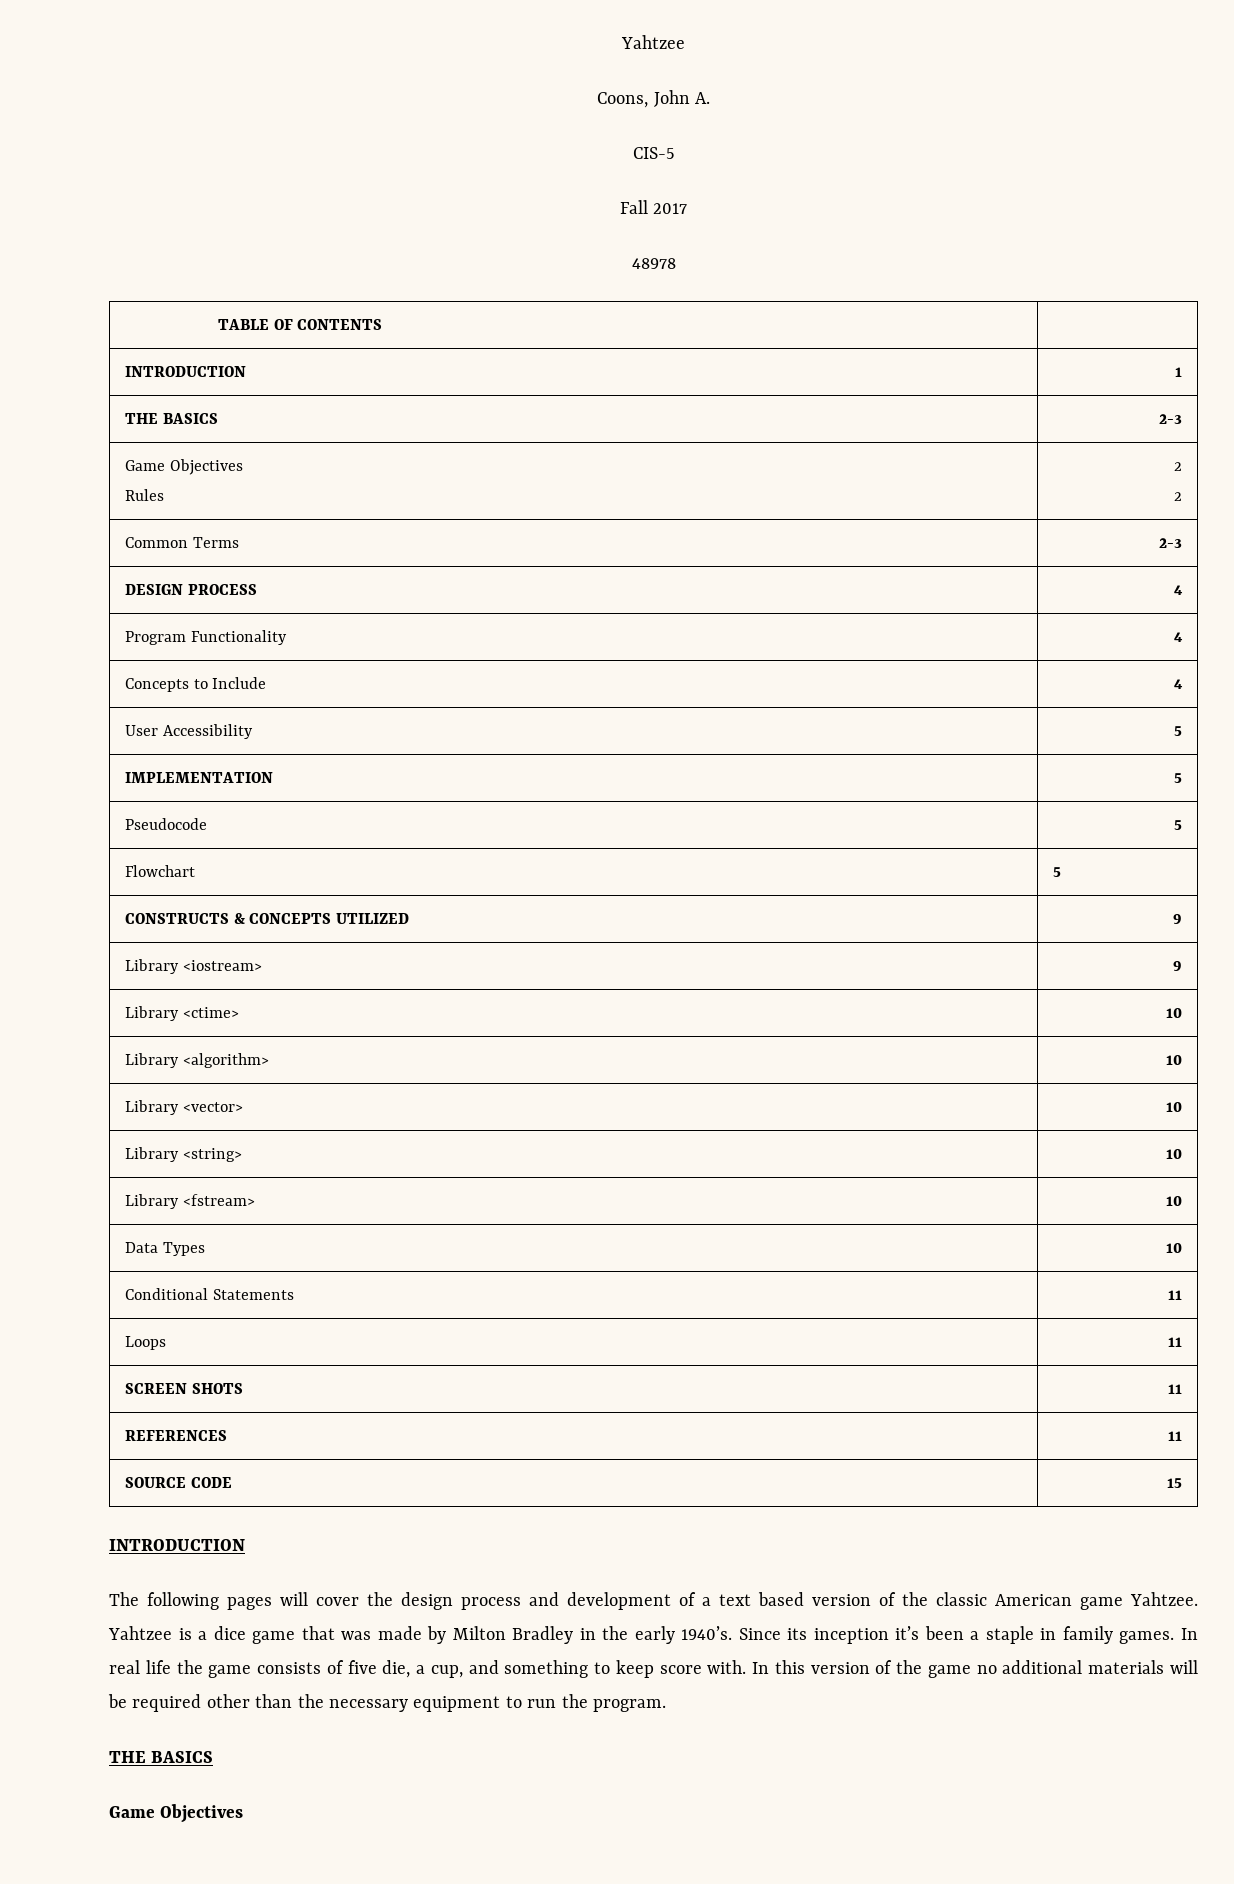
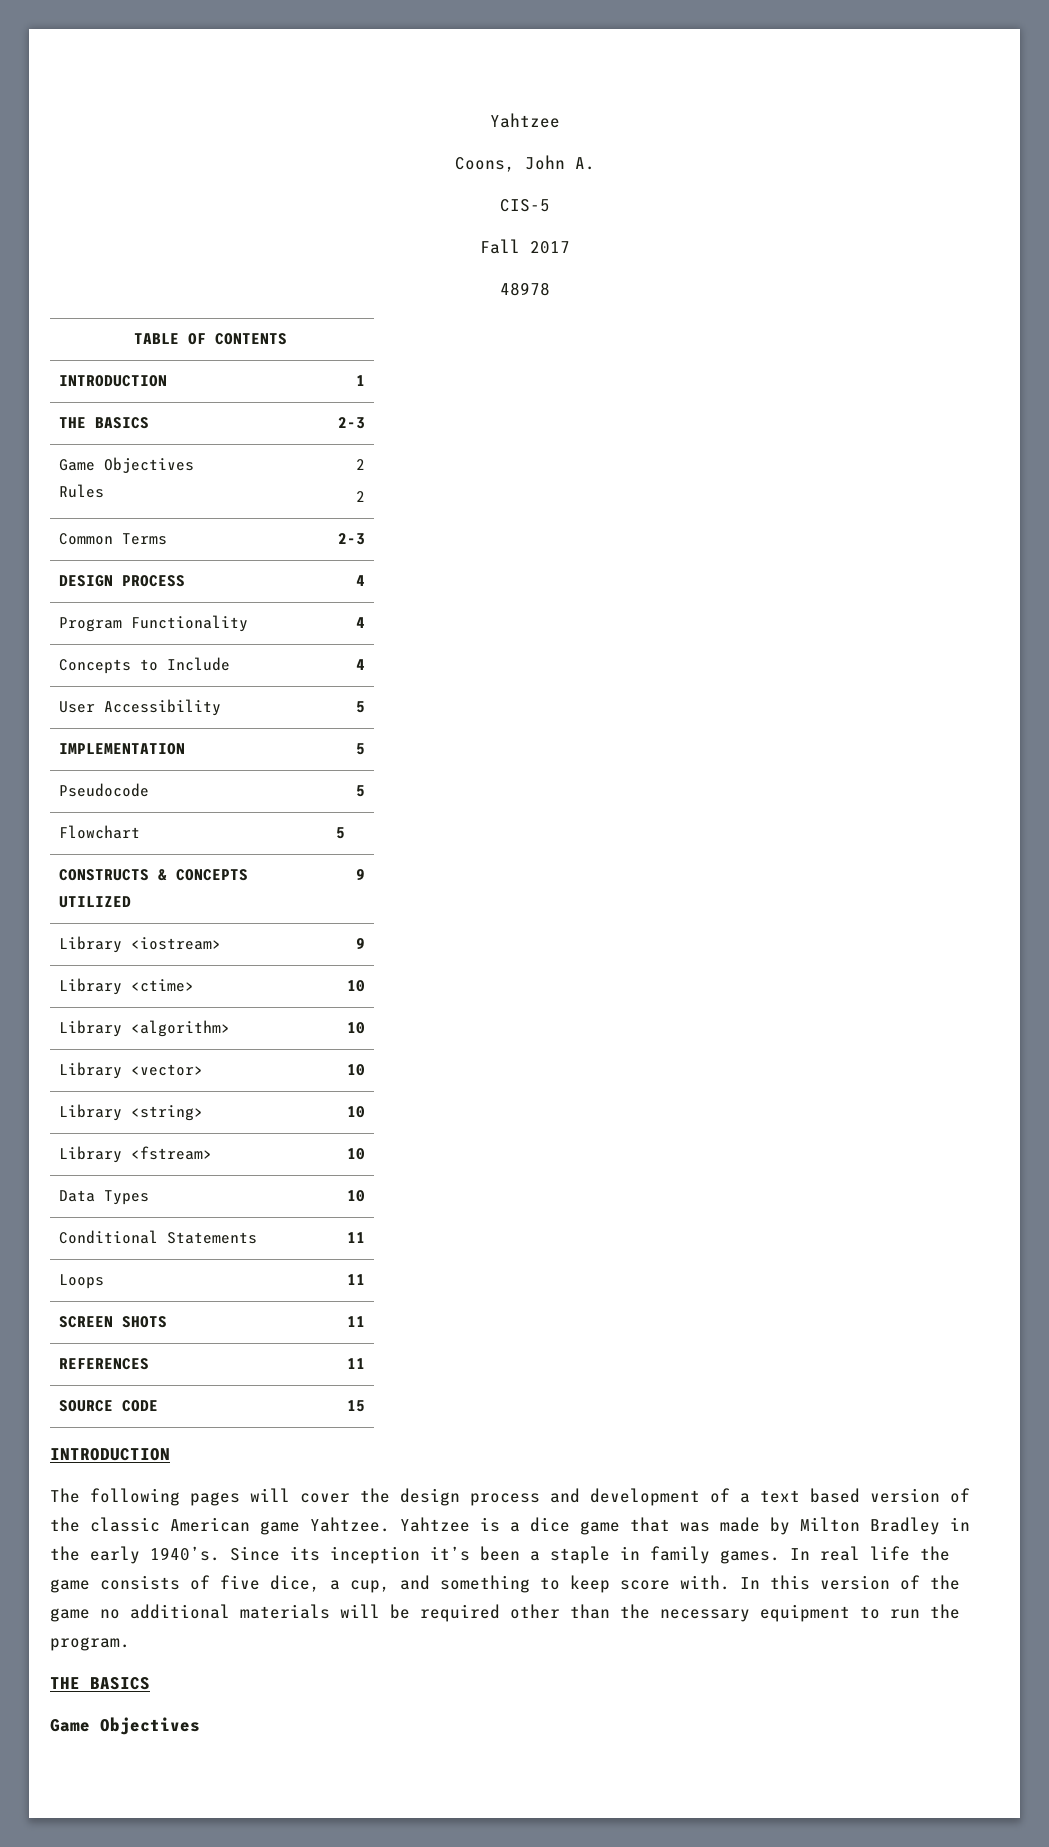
[382,1660,411,1678] die, -> [270,1575,320,1592] dice,

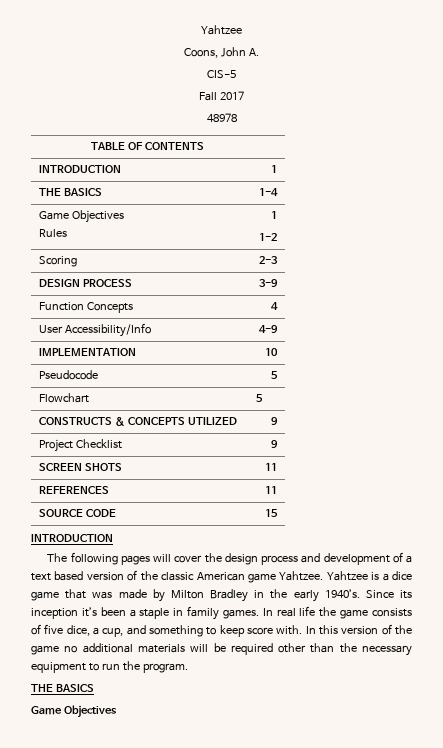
[338,417,366,429] 2-3 -> [258,188,278,196] 1-4
[356,459,366,470] [356,491,366,502] [58,533,167,545] 2 // 2 // Common Terms -> [270,211,277,219] [258,233,277,241] [39,256,78,267] 1 // 1-2 // Scoring
[356,575,366,586] [58,615,248,632] [356,617,366,628] 4 // Program Functionality | 4 // -> [258,279,278,287] [39,302,85,311] 3-9 // Function
[139,657,230,671] to Include -> (134, 307) none
[103,699,221,716] [356,701,366,713] Accessibility | 5 -> [65,323,152,337] [258,325,278,333] Accessibility/Info | 4-9
[356,743,366,755] 5 -> [264,348,278,356] 10
[58,936,221,953] [356,938,366,949] [58,978,194,995] [347,980,366,992] [58,1020,230,1037] [347,1022,366,1034] [58,1062,203,1079] [347,1064,366,1076] [58,1104,203,1121] [347,1106,366,1118] [58,1146,212,1163] [347,1148,366,1160] [58,1190,149,1205] [347,1190,366,1202] [58,1230,257,1244] [347,1232,366,1243] [58,1274,104,1289] [347,1274,366,1285] Library <iostream> | 9 // Library <ctime> | 10 // Library <algorithm> | 10 // Library <vector> | 10 // Library <string> | 10 // Library <fstream> | 10 // Data Types | 10 // Conditional Statements | 11 // Loops | 11 -> [39,439,123,452] [270,440,278,448] Project Checklist | 9

